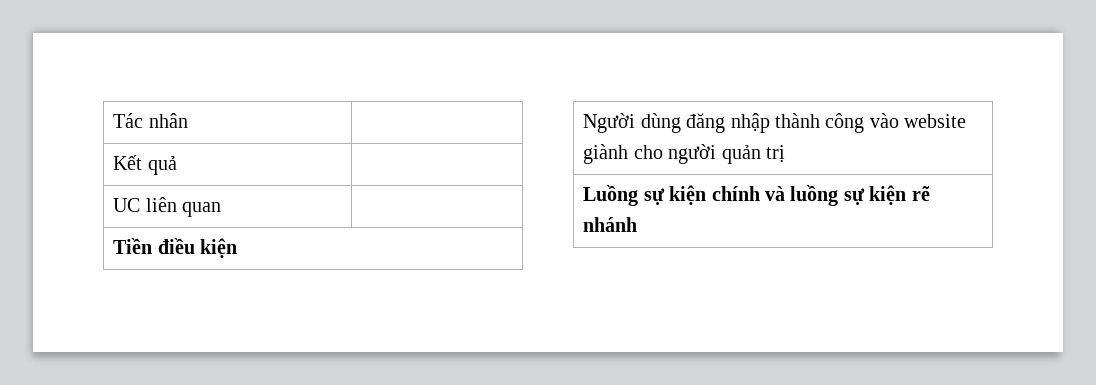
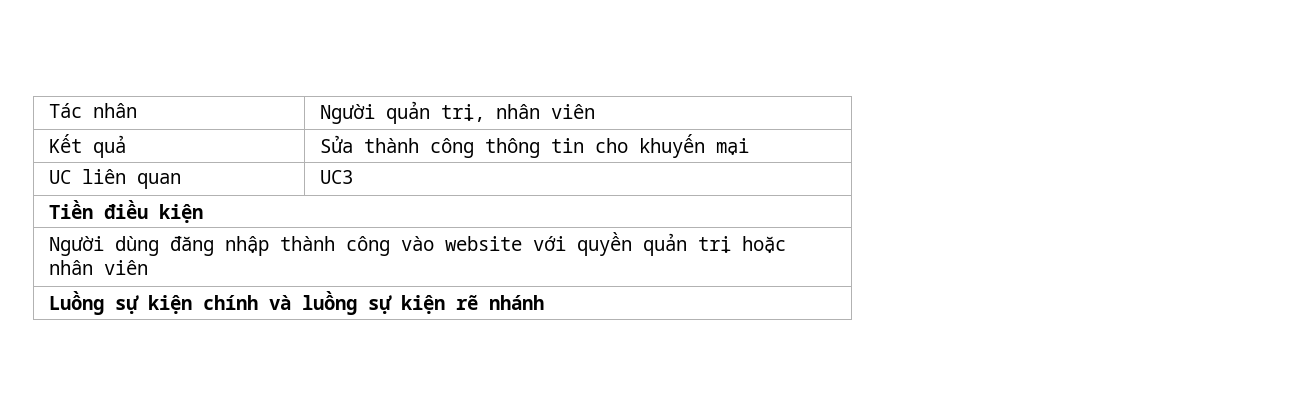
[113,155,177,175] // Kết quả | -> [319,101,595,124] [48,134,126,158] [319,134,749,158] Người quản trị, nhân viên // Kết quả | Sửa thành công thông tin cho khuyến mại
(222, 209) none -> [319,170,353,184] UC3
[583,144,717,164] giành cho người -> [532,232,632,256] với quyền
(785, 153) none -> [741,236,786,253] [48,260,148,275] hoặc nhân viên

